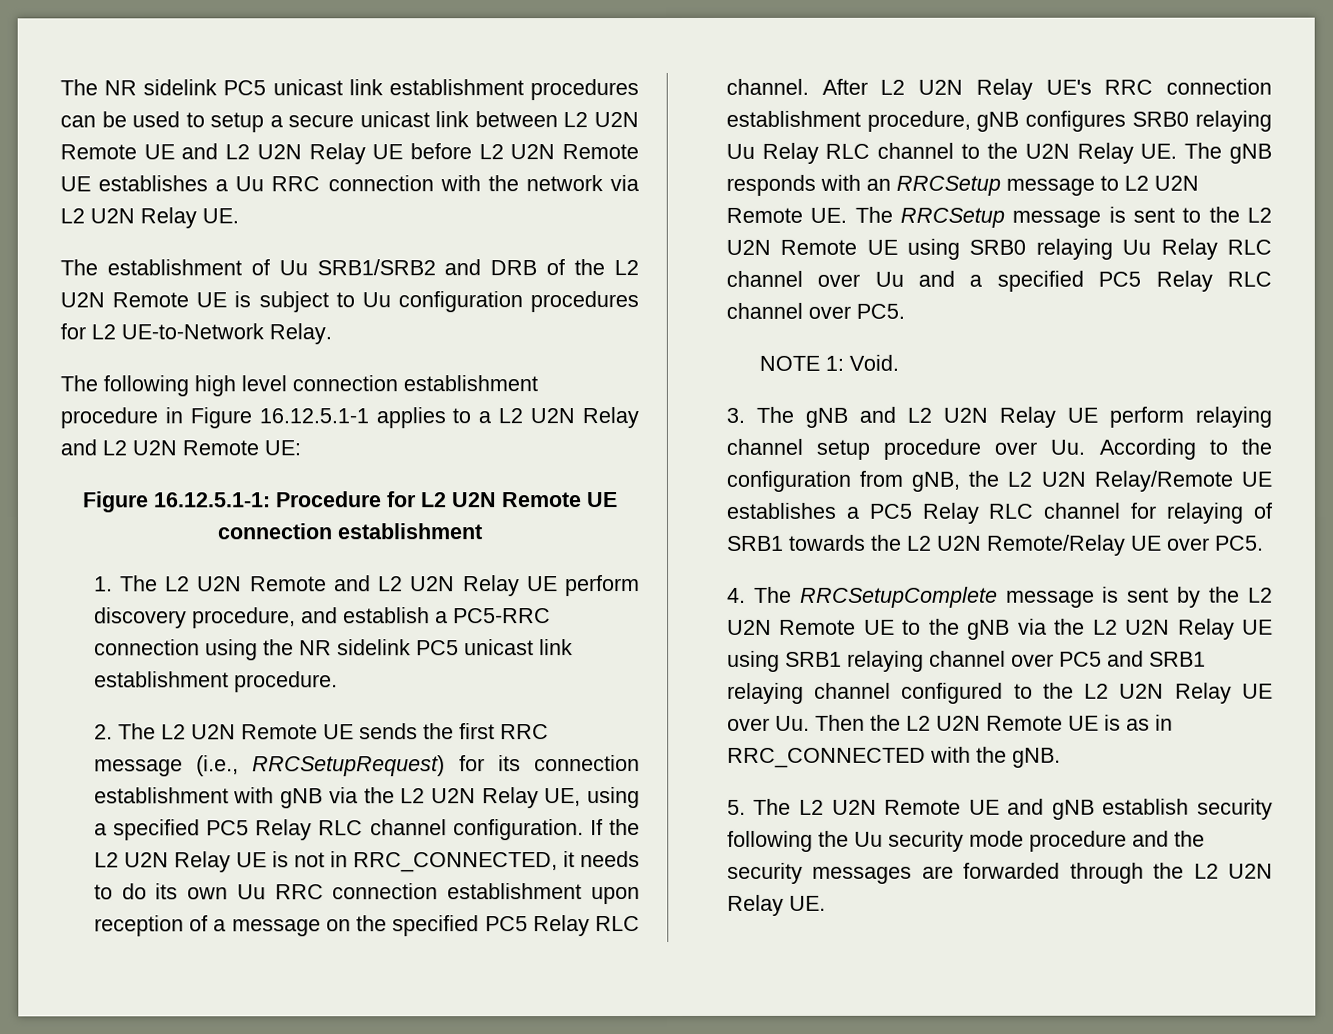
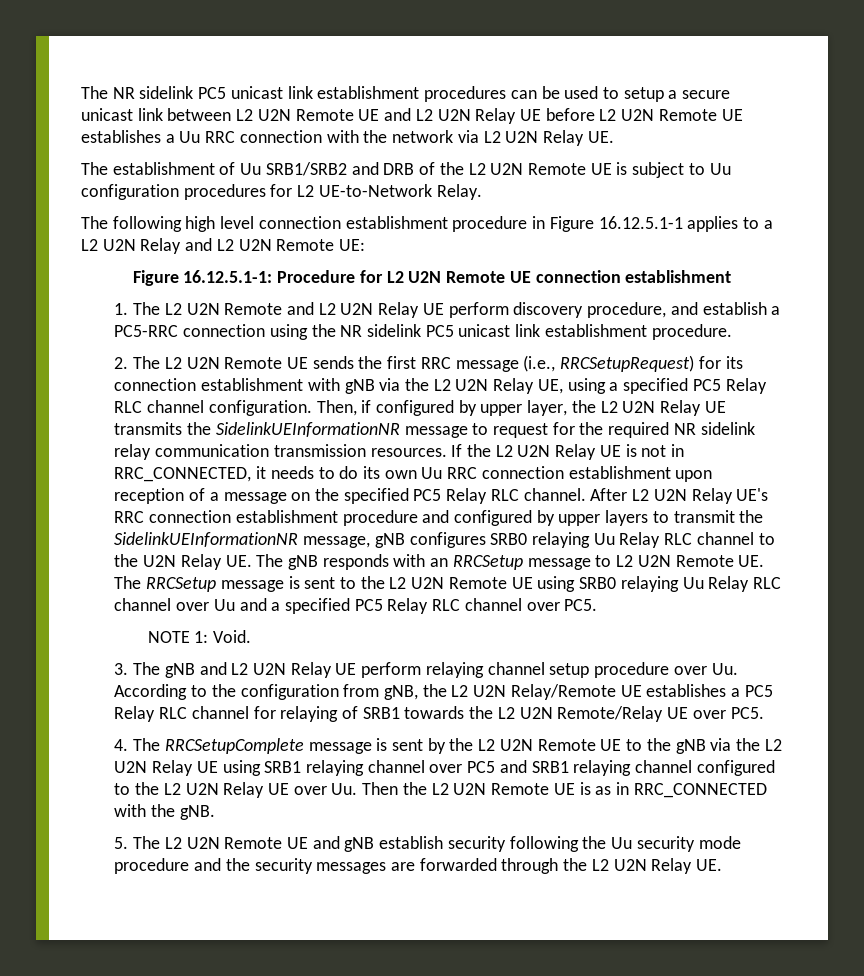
(584, 830) none -> [316,400,726,416] [114,422,755,438] [114,444,447,460] Then, if configured by upper layer, the L2 U2N Relay UE transmits the SidelinkUEInformationNR message to request for the required NR sidelink relay communication transmission resources.
[866,110,971,132] procedure, -> [342,510,764,526] [114,532,371,548] procedure and configured by upper layers to transmit the SidelinkUEInformationNR message,

